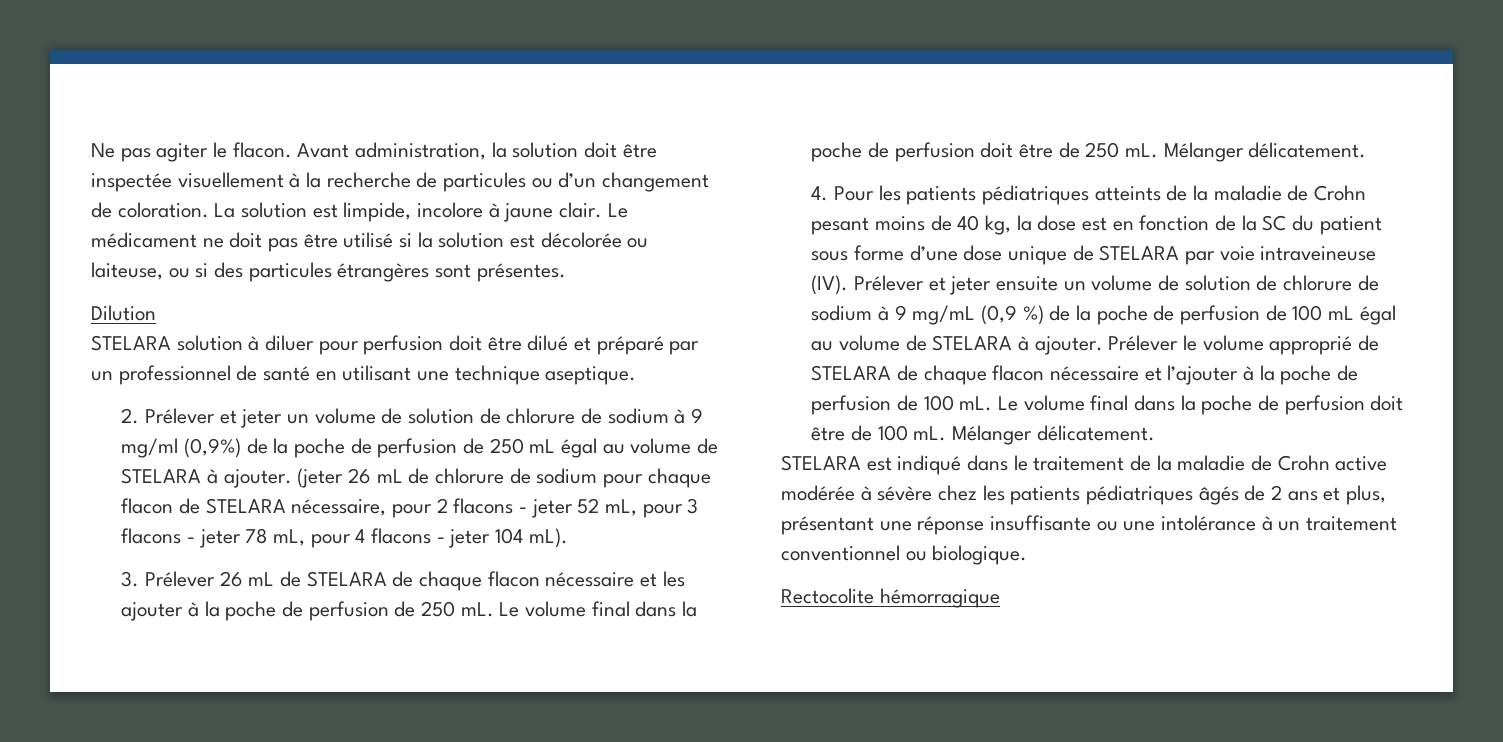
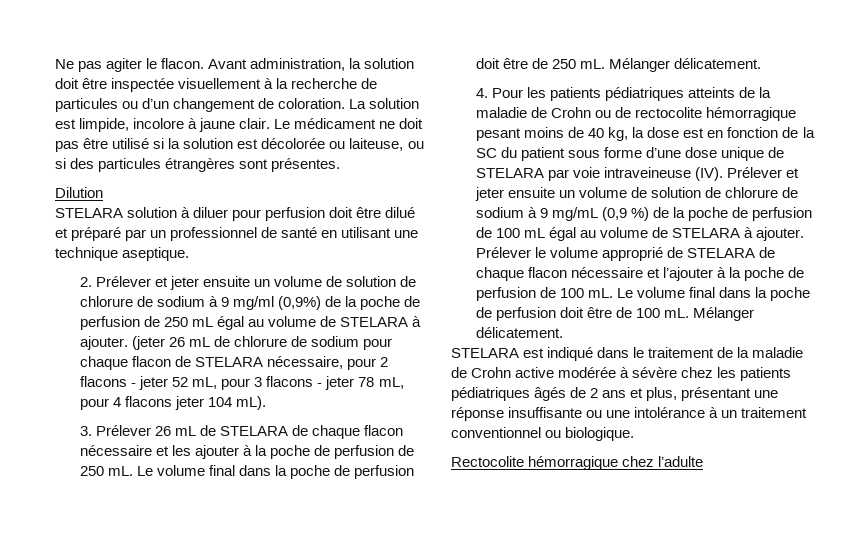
(283, 418) none -> [203,276,251,287] ensuite
[436,537,445,543] - -> (173, 401) none
(1366, 193) none -> [595,107,797,121] ou de rectocolite hémorragique
(1000, 598) none -> [622,456,704,467] chez l’adulte

